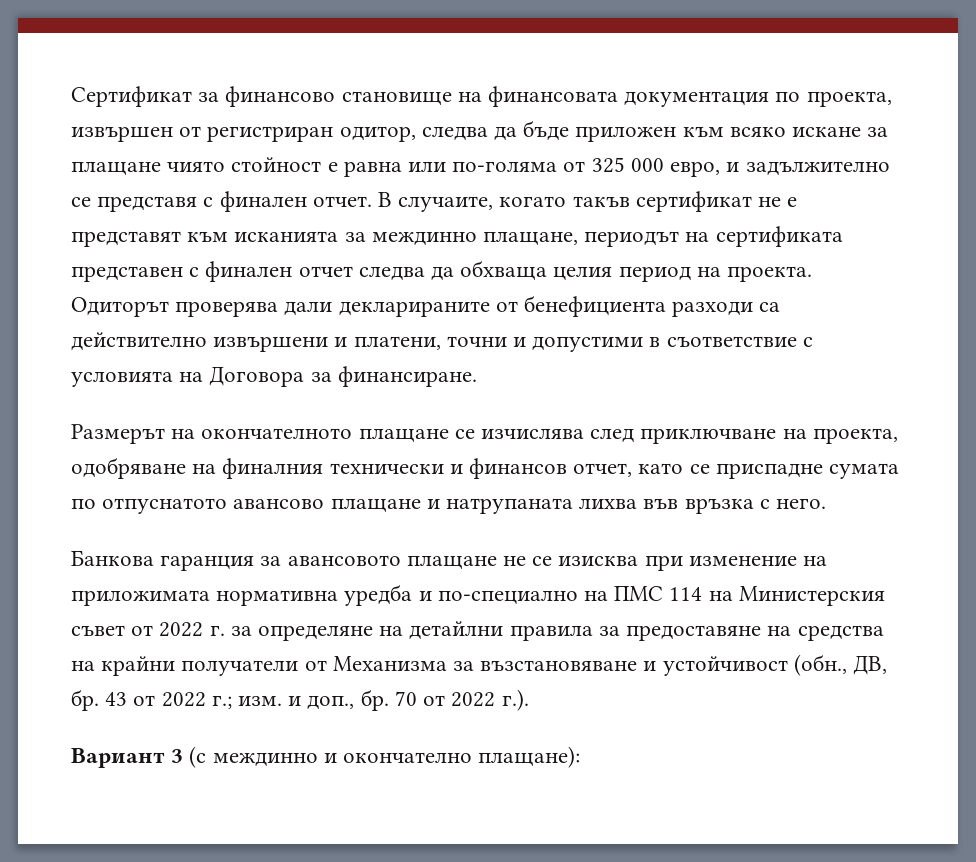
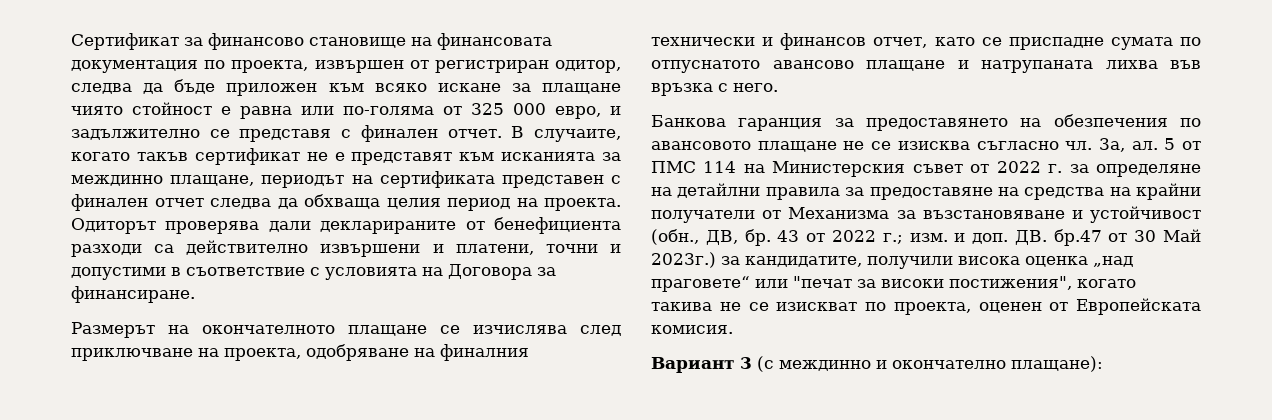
(282, 561) none -> [866,114,1201,131] предоставянето на обезпечения по
[644,555,828,571] [71,584,609,606] при изменение на приложимата нормативна уредба и по-специално на -> [976,138,1201,152] съгласно чл. 3а, ал. 5 от
[307,689,529,711] доп., бр. 70 от 2022 г.). -> [972,229,1201,246] [651,252,1133,269] [651,276,1136,292] [651,298,1201,315] [651,325,733,334] доп. ДВ. бр.47 от 30 Май 2023г.) за кандидатите, получили висока оценка „над праговете“ или "печат за високи постижения", когато такива не се изискват по проекта, оценен от Европейската комисия.

